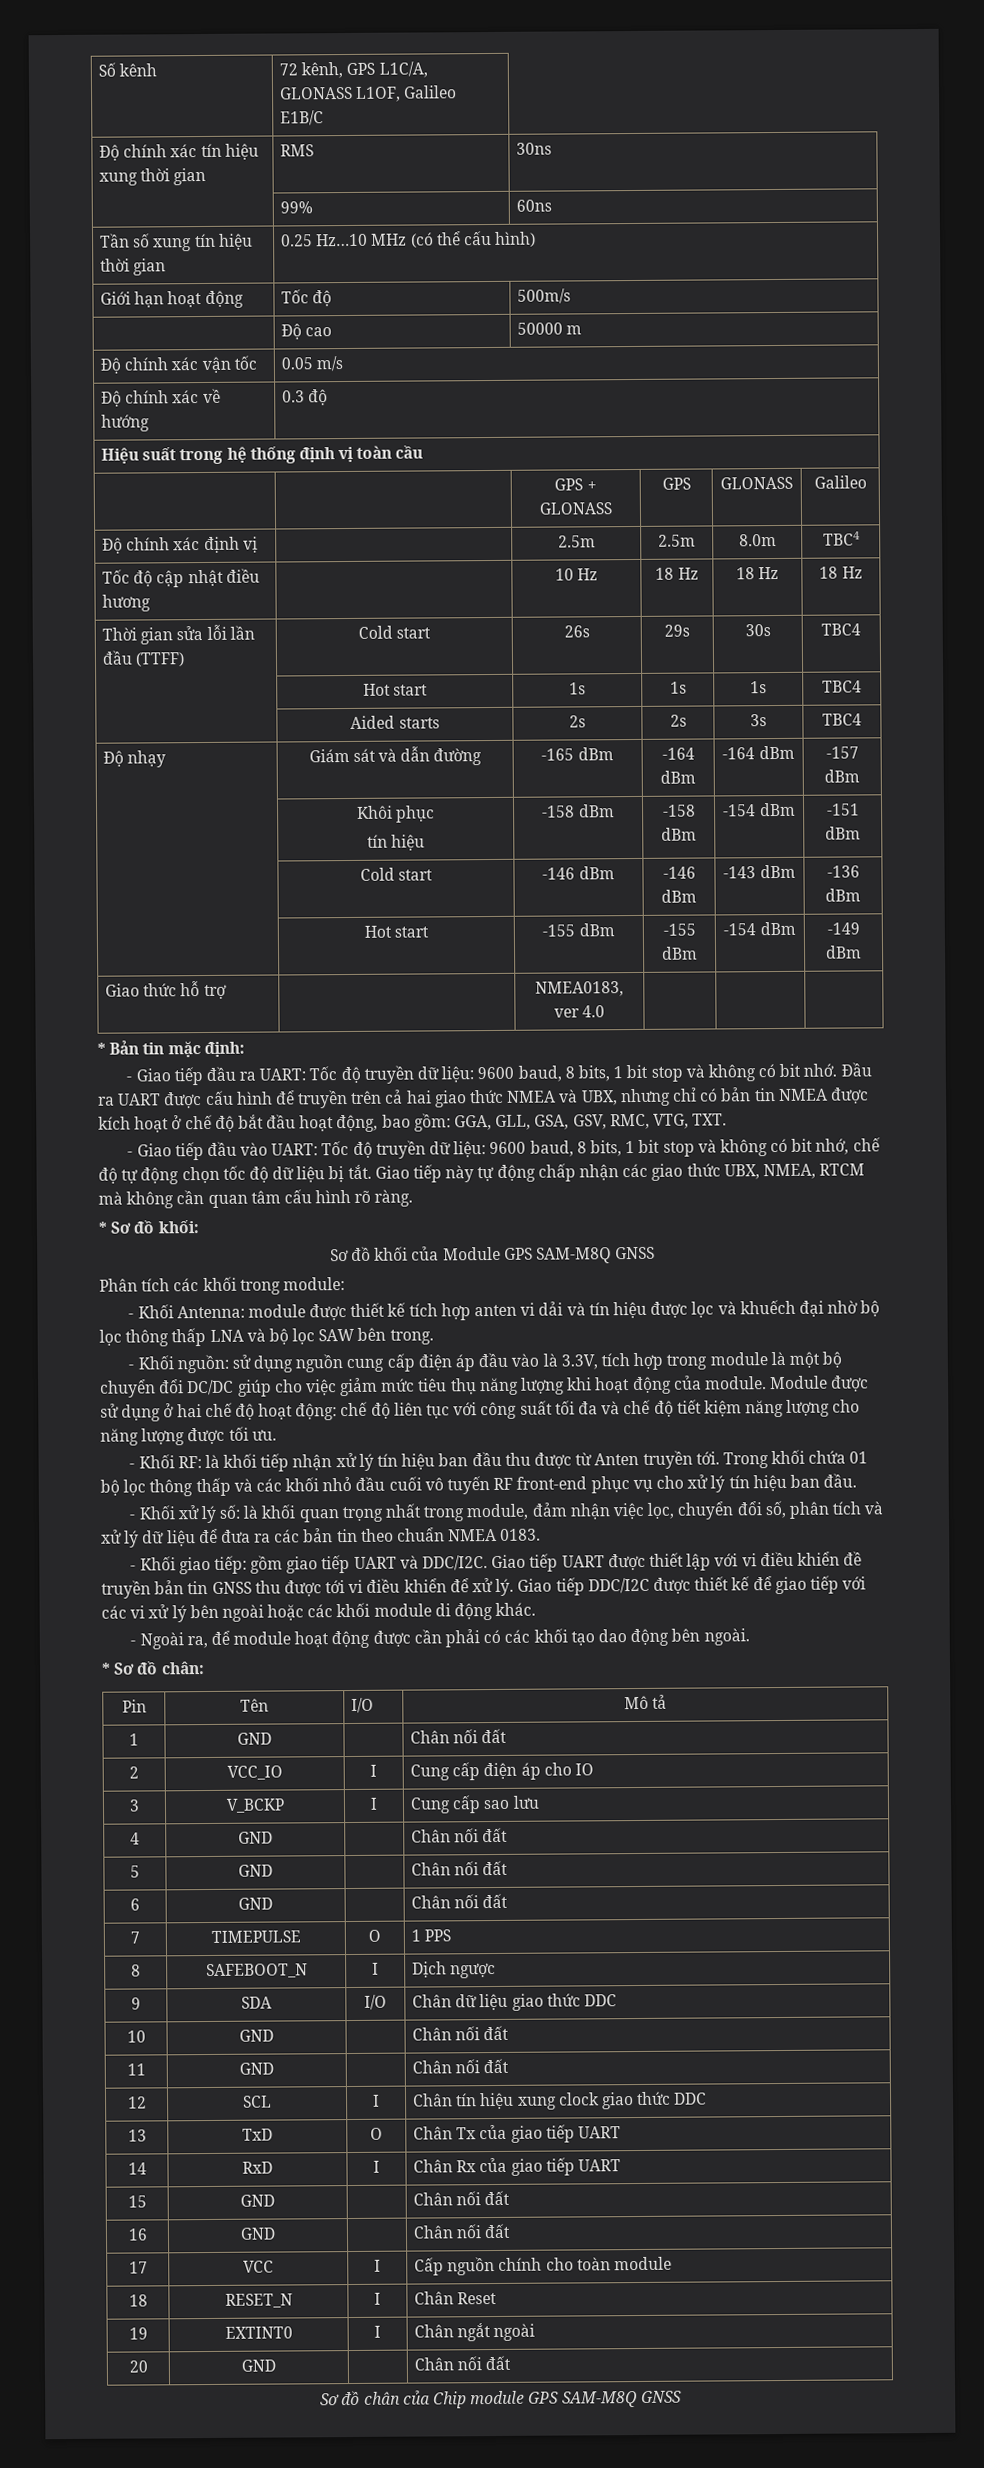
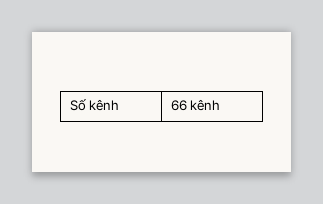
[279,61,428,79] [279,85,458,102] [280,110,325,126] [99,143,259,161] [99,167,207,186] [280,144,315,157] [516,142,553,155] [280,201,314,214] [516,199,553,212] [100,233,253,252] [100,258,167,276] [281,230,537,248] [100,290,244,308] [281,289,333,307] [517,288,572,304] [281,323,333,340] [517,322,583,335] [100,355,257,374] [281,356,344,372] [101,388,221,407] [101,414,151,432] [282,389,329,406] [101,445,424,465] [554,478,597,491] [539,502,612,515] [661,477,691,490] [720,476,793,490] [813,475,867,489] [102,536,258,554] [557,535,596,548] [658,534,696,547] [738,533,777,547] [822,531,860,546] [102,568,260,588] [102,594,152,612] [554,568,599,581] [655,567,699,580] [735,566,780,580] [819,566,863,579] [102,624,255,645] [102,650,186,667] [357,625,432,639] [563,625,590,638] [664,624,690,637] [744,624,771,637] [821,623,861,636] [362,683,429,696] [569,682,586,695] [669,681,687,694] [750,681,767,694] [822,680,862,693] [350,715,440,729] [569,715,586,728] [669,714,687,727] [750,714,767,727] [822,713,862,726] [103,750,167,768] [308,746,483,766] [541,747,614,761] [661,747,695,760] [660,770,696,784] [722,745,795,760] [825,746,859,759] [824,769,860,783] [356,805,436,823] [366,834,426,851] [542,804,615,818] [662,804,696,817] [661,827,697,841] [723,802,796,817] [826,803,860,816] [825,826,861,840] [359,867,434,881] [542,866,615,880] [662,866,696,879] [661,889,697,903] [723,864,796,879] [826,865,860,878] [825,888,861,902] [363,925,430,938] [542,923,615,937] [662,923,696,936] [661,946,698,960] [723,921,796,936] [826,922,860,935] [825,945,862,959] [105,981,227,1000] [535,981,624,997] [553,1005,606,1018] [97,1040,245,1058] [126,1062,872,1086] [98,1087,869,1109] [98,1113,728,1133] [127,1137,881,1161] [98,1163,866,1185] [98,1189,414,1209] [98,1220,199,1234] [329,1246,656,1264] [99,1276,345,1295] [128,1299,881,1321] [99,1327,434,1347] [128,1351,843,1374] [100,1375,870,1398] [100,1399,861,1422] [100,1426,277,1446] [129,1449,869,1472] [100,1473,858,1497] [129,1500,884,1524] [101,1527,542,1548] [130,1551,863,1575] [101,1575,867,1599] [101,1602,537,1623] [130,1628,750,1650] [101,1661,205,1675] [121,1699,147,1713] [240,1698,269,1712] [351,1697,375,1713] [623,1694,668,1710] [129,1733,139,1746] [237,1732,272,1745] [410,1728,508,1744] [129,1766,139,1779] [226,1765,283,1780] [370,1764,377,1777] [410,1762,594,1781] [129,1799,140,1812] [225,1798,285,1813] [370,1797,378,1810] [410,1795,540,1814] [130,1832,140,1845] [238,1831,273,1844] [411,1827,509,1843] [130,1865,140,1878] [238,1864,273,1877] [411,1860,509,1876] [130,1898,140,1911] [238,1897,273,1910] [411,1893,509,1909] [130,1931,140,1944] [210,1930,301,1943] [368,1929,381,1942] [411,1929,452,1942] [131,1964,141,1977] [205,1963,308,1979] [372,1962,379,1975] [412,1961,497,1979] [131,1997,141,2010] [241,1996,272,2009] [364,1994,387,2010] [412,1993,617,2011] [126,2030,146,2043] [239,2029,274,2042] [412,2025,510,2041] [126,2063,146,2076] [239,2062,274,2075] [412,2058,510,2074] [127,2096,147,2109] [243,2095,272,2108] [373,2094,380,2107] [412,2091,708,2110] [127,2129,147,2142] [242,2128,273,2141] [370,2127,383,2140] [413,2124,621,2143] [127,2162,147,2175] [242,2161,273,2174] [373,2160,380,2173] [413,2157,621,2176] [127,2195,147,2208] [240,2194,275,2207] [413,2190,511,2206] [127,2228,148,2241] [240,2227,276,2240] [413,2223,512,2239] [128,2261,148,2274] [243,2260,274,2273] [374,2259,381,2272] [414,2256,672,2276] [128,2294,148,2307] [224,2293,293,2308] [374,2292,381,2305] [414,2291,498,2305] [128,2327,148,2340] [224,2326,293,2339] [374,2325,381,2338] [414,2323,536,2342] [128,2360,148,2373] [241,2359,276,2372] [414,2355,512,2371] [320,2390,682,2409] 72 kênh, GPS L1C/A, GLONASS L1OF, Galileo E1B/C // Độ chính xác tín hiệu xung thời gian | RMS | 30ns // | 99% | 60ns // Tần số xung tín hiệu thời gian | 0.25 Hz…10 MHz (có thể cấu hình) // Giới hạn hoạt động | Tốc độ | 500m/s // | Độ cao | 50000 m // Độ chính xác vận tốc | 0.05 m/s // Độ chính xác về hướng | 0.3 độ // Hiệu suất trong hệ thống định vị toàn cầu // | | GPS + GLONASS | GPS | GLONASS | Galileo // Độ chính xác định vị | | 2.5m | 2.5m | 8.0m | TBC4 // Tốc độ cập nhật điều hương | | 10 Hz | 18 Hz | 18 Hz | 18 Hz // Thời gian sửa lỗi lần đầu (TTFF) | Cold start | 26s | 29s | 30s | TBC4 // | Hot start | 1s | 1s | 1s | TBC4 // | Aided starts | 2s | 2s | 3s | TBC4 // Độ nhạy | Giám sát và dẫn đường | -165 dBm | -164 dBm | -164 dBm | -157 dBm // | Khôi phục // tín hiệu | -158 dBm | -158 dBm | -154 dBm | -151 dBm // | Cold start | -146 dBm | -146 dBm | -143 dBm | -136 dBm // | Hot start | -155 dBm | -155 dBm | -154 dBm | -149 dBm // Giao thức hỗ trợ | | NMEA0183, ver 4.0 | | | // * Bản tin mặc định: // - Giao tiếp đầu ra UART: Tốc độ truyền dữ liệu: 9600 baud, 8 bits, 1 bit stop và không có bit nhớ. Đầu ra UART được cấu hình để truyền trên cả hai giao thức NMEA và UBX, nhưng chỉ có bản tin NMEA được kích hoạt ở chế độ bắt đầu hoạt động, bao gồm: GGA, GLL, GSA, GSV, RMC, VTG, TXT. // - Giao tiếp đầu vào UART: Tốc độ truyền dữ liệu: 9600 baud, 8 bits, 1 bit stop và không có bit nhớ, chế độ tự động chọn tốc độ dữ liệu bị tắt. Giao tiếp này tự động chấp nhận các giao thức UBX, NMEA, RTCM mà không cần quan tâm cấu hình rõ ràng. // * Sơ đồ khối: // Sơ đồ khối của Module GPS SAM-M8Q GNSS // Phân tích các khối trong module: // - Khối Antenna: module được thiết kế tích hợp anten vi dải và tín hiệu được lọc và khuếch đại nhờ bộ lọc thông thấp LNA và bộ lọc SAW bên trong. // - Khối nguồn: sử dụng nguồn cung cấp điện áp đầu vào là 3.3V, tích hợp trong module là một bộ chuyển đổi DC/DC giúp cho việc giảm mức tiêu thụ năng lượng khi hoạt động của module. Module được sử dụng ở hai chế độ hoạt động: chế độ liên tục với công suất tối đa và chế độ tiết kiệm năng lượng cho năng lượng được tối ưu. // - Khối RF: là khối tiếp nhận xử lý tín hiệu ban đầu thu được từ Anten truyền tới. Trong khối chứa 01 bộ lọc thông thấp và các khối nhỏ đầu cuối vô tuyến RF front-end phục vụ cho xử lý tín hiệu ban đầu. // - Khối xử lý số: là khối quan trọng nhất trong module, đảm nhận việc lọc, chuyển đổi số, phân tích và xử lý dữ liệu để đưa ra các bản tin theo chuẩn NMEA 0183. // - Khối giao tiếp: gồm giao tiếp UART và DDC/I2C. Giao tiếp UART được thiết lập với vi điều khiển đề truyền bản tin GNSS thu được tới vi điều khiển để xử lý. Giao tiếp DDC/I2C được thiết kế để giao tiếp với các vi xử lý bên ngoài hoặc các khối module di động khác. // - Ngoài ra, để module hoạt động được cần phải có các khối tạo dao động bên ngoài. // * Sơ đồ chân: // Pin | Tên | I/O | Mô tả // 1 | GND | | Chân nối đất // 2 | VCC_IO | I | Cung cấp điện áp cho IO // 3 | V_BCKP | I | Cung cấp sao lưu // 4 | GND | | Chân nối đất // 5 | GND | | Chân nối đất // 6 | GND | | Chân nối đất // 7 | TIMEPULSE | O | 1 PPS // 8 | SAFEBOOT_N | I | Dịch ngược // 9 | SDA | I/O | Chân dữ liệu giao thức DDC // 10 | GND | | Chân nối đất // 11 | GND | | Chân nối đất // 12 | SCL | I | Chân tín hiệu xung clock giao thức DDC // 13 | TxD | O | Chân Tx của giao tiếp UART // 14 | RxD | I | Chân Rx của giao tiếp UART // 15 | GND | | Chân nối đất // 16 | GND | | Chân nối đất // 17 | VCC | I | Cấp nguồn chính cho toàn module // 18 | RESET_N | I | Chân Reset // 19 | EXTINT0 | I | Chân ngắt ngoài // 20 | GND | | Chân nối đất // Sơ đồ chân của Chip module GPS SAM-M8Q GNSS -> [170,99,221,111] 66 kênh

